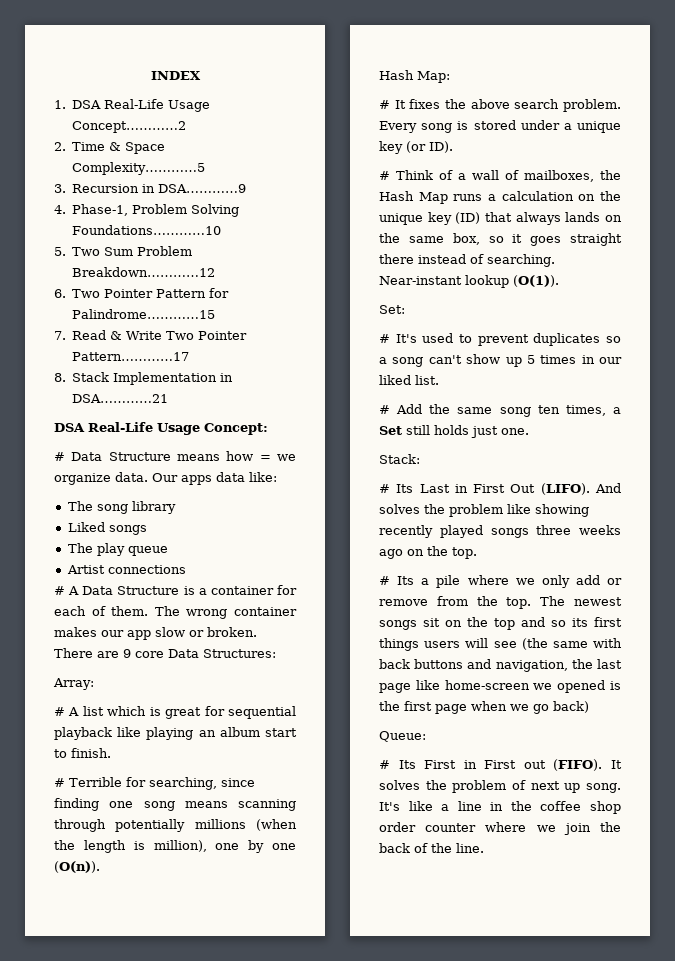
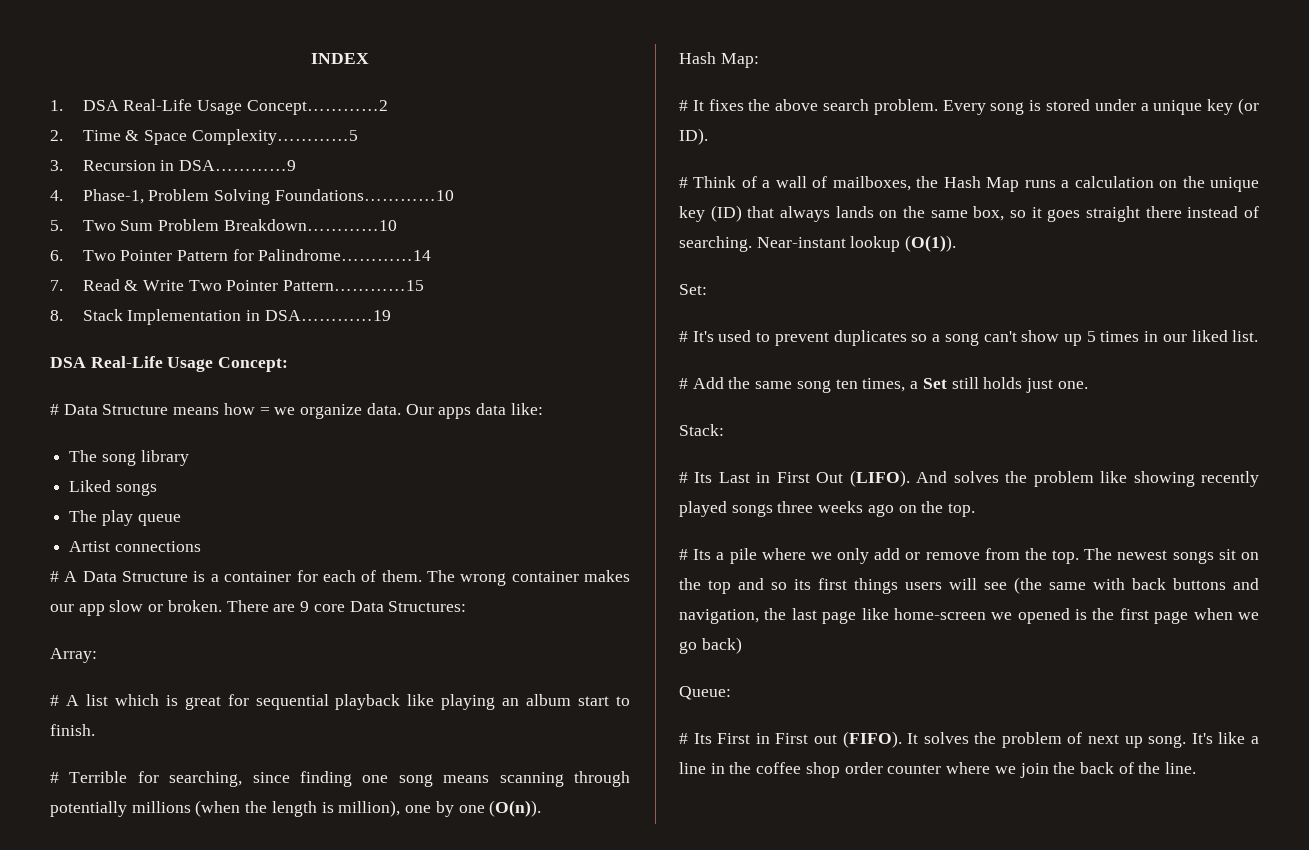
[72,267,216,277] Breakdown…………12 -> [223,219,397,231] Breakdown…………10
[72,309,216,319] Palindrome…………15 -> [258,249,432,261] Palindrome…………14
[72,352,190,361] Pattern…………17 -> [283,280,425,291] Pattern…………15
[72,394,169,403] DSA…………21 -> [264,310,391,321] DSA…………19

